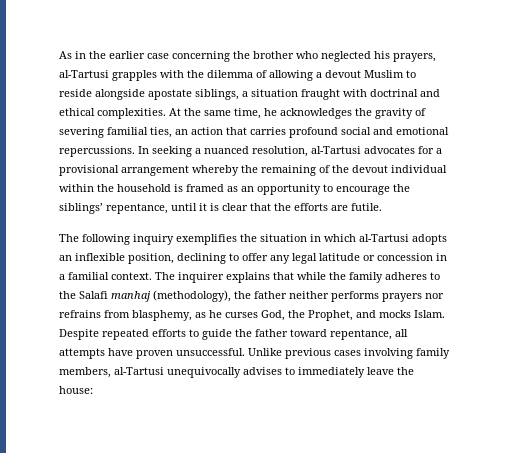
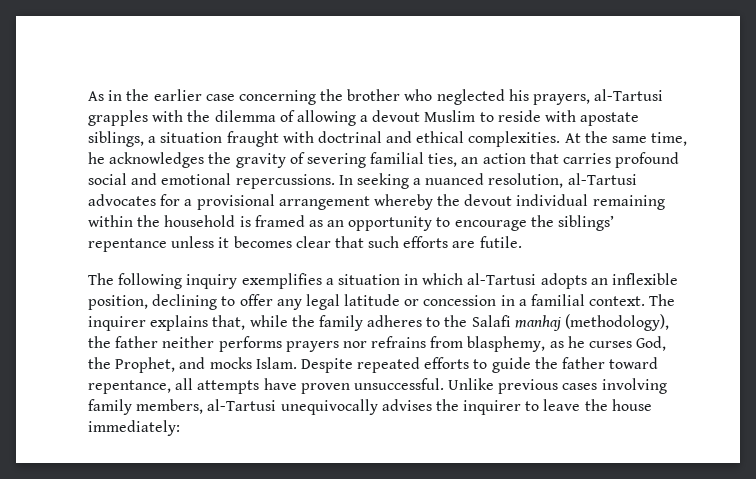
[95,89,145,100] alongside -> [545,110,577,122] with
[261,165,349,176] remaining of the -> (461, 200) none
(447, 169) none -> [592,195,665,210] remaining
[106,203,219,214] repentance, until it is -> [88,236,292,252] repentance unless it becomes
[274,203,291,211] the -> [368,236,400,248] such
[240,234,257,242] the -> [325,278,334,285] a
[273,272,294,280] that -> [212,315,246,330] that,
[285,367,414,378] [59,386,93,394] to immediately leave the house: -> [435,399,652,415] [88,420,180,436] the inquirer to leave the house immediately:

